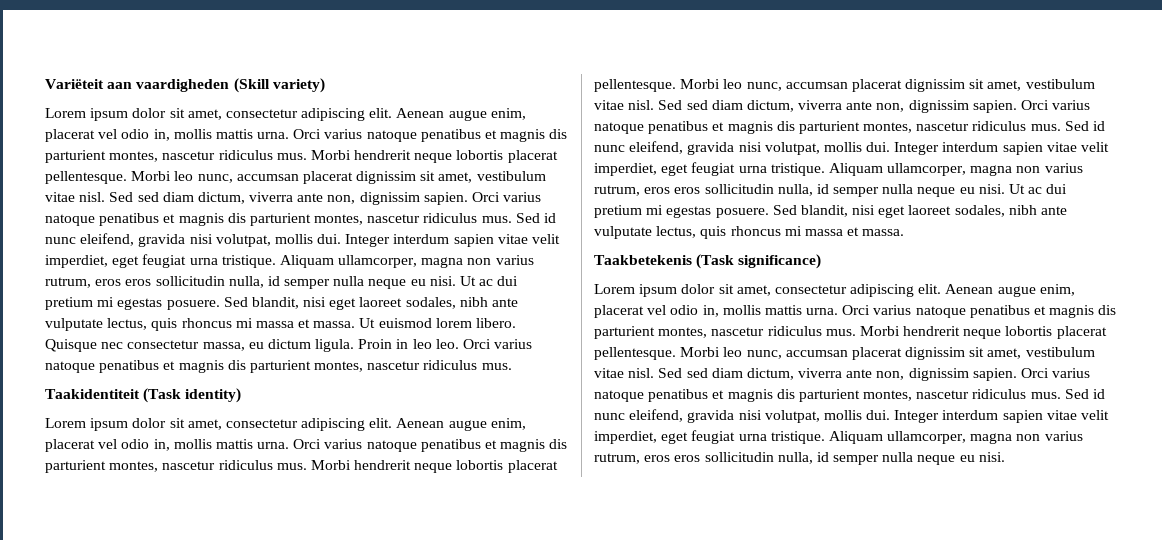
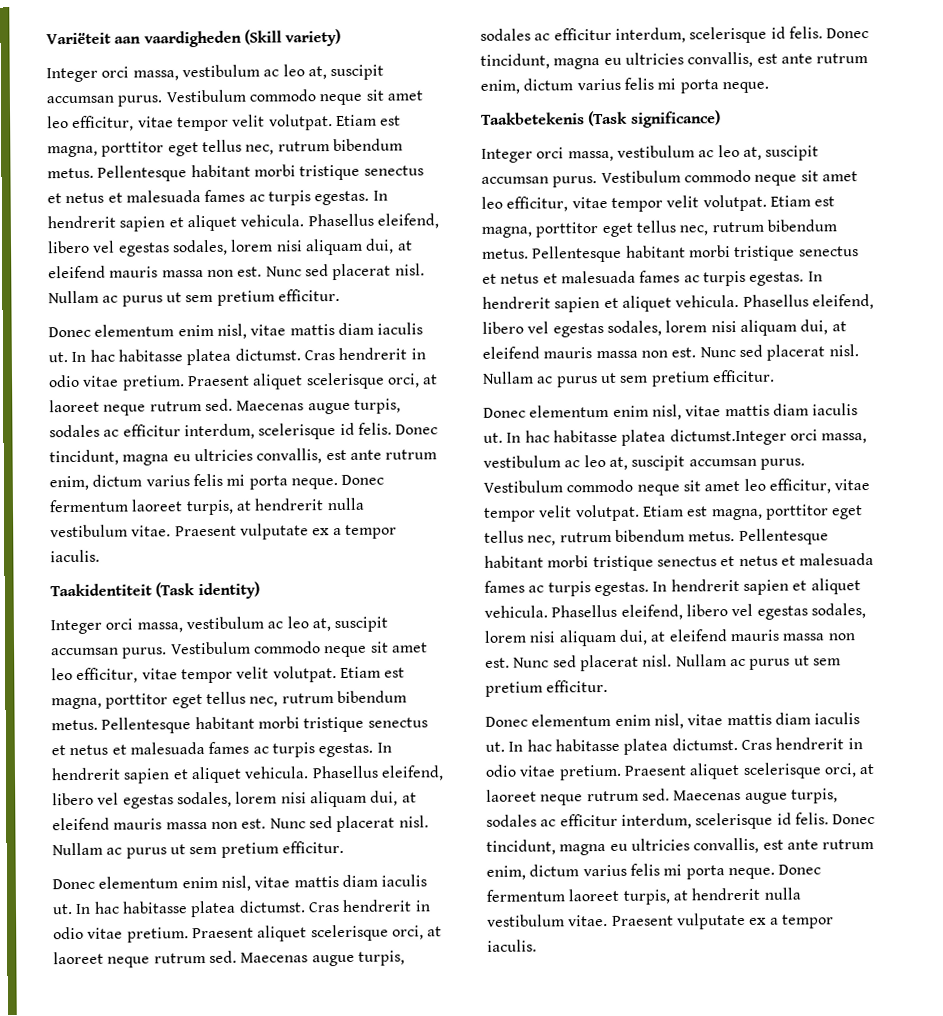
[45,108,526,121] [45,129,568,142] [45,150,558,163] [45,171,546,184] [45,192,542,205] [45,213,557,226] [45,233,561,247] [45,254,534,268] [45,276,519,289] [45,297,519,310] [45,318,517,331] [45,339,533,352] [45,360,512,373] [45,388,242,403] [45,418,526,431] [45,439,568,452] [45,460,558,473] [594,79,1095,92] [594,100,1091,113] [594,121,1106,134] [594,141,1110,155] [594,162,1083,176] [594,184,1068,197] [594,205,1068,218] [594,226,905,239] [594,254,822,269] [594,284,1075,297] [594,305,1117,318] [594,326,1107,339] [594,347,1095,360] [594,368,1091,381] [594,389,1106,402] [594,409,1110,423] [594,430,1083,444] [594,452,1005,465] Lorem ipsum dolor sit amet, consectetur adipiscing elit. Aenean augue enim, placerat vel odio in, mollis mattis urna. Orci varius natoque penatibus et magnis dis parturient montes, nascetur ridiculus mus. Morbi hendrerit neque lobortis placerat pellentesque. Morbi leo nunc, accumsan placerat dignissim sit amet, vestibulum vitae nisl. Sed sed diam dictum, viverra ante non, dignissim sapien. Orci varius natoque penatibus et magnis dis parturient montes, nascetur ridiculus mus. Sed id nunc eleifend, gravida nisi volutpat, mollis dui. Integer interdum sapien vitae velit imperdiet, eget feugiat urna tristique. Aliquam ullamcorper, magna non varius rutrum, eros eros sollicitudin nulla, id semper nulla neque eu nisi. Ut ac dui pretium mi egestas posuere. Sed blandit, nisi eget laoreet sodales, nibh ante vulputate lectus, quis rhoncus mi massa et massa. Ut euismod lorem libero. Quisque nec consectetur massa, eu dictum ligula. Proin in leo leo. Orci varius natoque penatibus et magnis dis parturient montes, nascetur ridiculus mus. // Taakidentiteit (Task identity) // Lorem ipsum dolor sit amet, consectetur adipiscing elit. Aenean augue enim, placerat vel odio in, mollis mattis urna. Orci varius natoque penatibus et magnis dis parturient montes, nascetur ridiculus mus. Morbi hendrerit neque lobortis placerat pellentesque. Morbi leo nunc, accumsan placerat dignissim sit amet, vestibulum vitae nisl. Sed sed diam dictum, viverra ante non, dignissim sapien. Orci varius natoque penatibus et magnis dis parturient montes, nascetur ridiculus mus. Sed id nunc eleifend, gravida nisi volutpat, mollis dui. Integer interdum sapien vitae velit imperdiet, eget feugiat urna tristique. Aliquam ullamcorper, magna non varius rutrum, eros eros sollicitudin nulla, id semper nulla neque eu nisi. Ut ac dui pretium mi egestas posuere. Sed blandit, nisi eget laoreet sodales, nibh ante vulputate lectus, quis rhoncus mi massa et massa. // Taakbetekenis (Task significance) // Lorem ipsum dolor sit amet, consectetur adipiscing elit. Aenean augue enim, placerat vel odio in, mollis mattis urna. Orci varius natoque penatibus et magnis dis parturient montes, nascetur ridiculus mus. Morbi hendrerit neque lobortis placerat pellentesque. Morbi leo nunc, accumsan placerat dignissim sit amet, vestibulum vitae nisl. Sed sed diam dictum, viverra ante non, dignissim sapien. Orci varius natoque penatibus et magnis dis parturient montes, nascetur ridiculus mus. Sed id nunc eleifend, gravida nisi volutpat, mollis dui. Integer interdum sapien vitae velit imperdiet, eget feugiat urna tristique. Aliquam ullamcorper, magna non varius rutrum, eros eros sollicitudin nulla, id semper nulla neque eu nisi. -> [46,64,385,83] [46,89,423,107] [47,114,402,132] [47,138,403,158] [47,164,424,182] [47,189,388,206] [47,213,439,232] [47,238,413,257] [48,263,425,281] [48,288,340,307] [48,322,424,339] [48,347,426,366] [48,372,439,391] [49,398,401,416] [49,422,439,440] [49,448,438,466] [49,473,385,491] [49,497,365,516] [50,523,397,540] [50,549,100,563] [50,581,260,600] [50,616,389,635] [51,641,428,659] [51,666,406,684] [51,690,407,710] [51,716,428,734] [51,741,392,758] [51,765,444,784] [52,790,417,809] [52,815,429,833] [52,840,344,859] [52,874,428,891] [52,899,431,918] [53,924,443,943] [53,950,405,968] [480,26,870,44] [480,51,869,70] [480,77,769,94] [481,110,721,128] [481,144,820,163] [481,169,858,188] [481,194,836,212] [481,219,837,238] [482,245,859,263] [482,270,823,287] [482,293,874,313] [482,319,847,338] [482,344,859,361] [482,369,775,388] [483,403,859,420] [483,428,868,446] [483,454,805,471] [483,478,871,496] [483,504,864,522] [484,528,829,546] [484,552,875,572] [484,578,861,597] [484,603,866,620] [484,629,856,647] [485,654,841,672] [485,679,609,697] [485,712,861,729] [485,737,863,755] [485,762,876,781] [486,788,838,806] [486,812,876,830] [486,837,875,856] [486,863,822,880] [486,887,801,905] [487,912,834,930] [487,939,537,952] Integer orci massa, vestibulum ac leo at, suscipit accumsan purus. Vestibulum commodo neque sit amet leo efficitur, vitae tempor velit volutpat. Etiam est magna, porttitor eget tellus nec, rutrum bibendum metus. Pellentesque habitant morbi tristique senectus et netus et malesuada fames ac turpis egestas. In hendrerit sapien et aliquet vehicula. Phasellus eleifend, libero vel egestas sodales, lorem nisi aliquam dui, at eleifend mauris massa non est. Nunc sed placerat nisl. Nullam ac purus ut sem pretium efficitur. // Donec elementum enim nisl, vitae mattis diam iaculis ut. In hac habitasse platea dictumst. Cras hendrerit in odio vitae pretium. Praesent aliquet scelerisque orci, at laoreet neque rutrum sed. Maecenas augue turpis, sodales ac efficitur interdum, scelerisque id felis. Donec tincidunt, magna eu ultricies convallis, est ante rutrum enim, dictum varius felis mi porta neque. Donec fermentum laoreet turpis, at hendrerit nulla vestibulum vitae. Praesent vulputate ex a tempor iaculis. // Taakidentiteit (Task identity) // Integer orci massa, vestibulum ac leo at, suscipit accumsan purus. Vestibulum commodo neque sit amet leo efficitur, vitae tempor velit volutpat. Etiam est magna, porttitor eget tellus nec, rutrum bibendum metus. Pellentesque habitant morbi tristique senectus et netus et malesuada fames ac turpis egestas. In hendrerit sapien et aliquet vehicula. Phasellus eleifend, libero vel egestas sodales, lorem nisi aliquam dui, at eleifend mauris massa non est. Nunc sed placerat nisl. Nullam ac purus ut sem pretium efficitur. // Donec elementum enim nisl, vitae mattis diam iaculis ut. In hac habitasse platea dictumst. Cras hendrerit in odio vitae pretium. Praesent aliquet scelerisque orci, at laoreet neque rutrum sed. Maecenas augue turpis, sodales ac efficitur interdum, scelerisque id felis. Donec tincidunt, magna eu ultricies convallis, est ante rutrum enim, dictum varius felis mi porta neque. // Taakbetekenis (Task significance) // Integer orci massa, vestibulum ac leo at, suscipit accumsan purus. Vestibulum commodo neque sit amet leo efficitur, vitae tempor velit volutpat. Etiam est magna, porttitor eget tellus nec, rutrum bibendum metus. Pellentesque habitant morbi tristique senectus et netus et malesuada fames ac turpis egestas. In hendrerit sapien et aliquet vehicula. Phasellus eleifend, libero vel egestas sodales, lorem nisi aliquam dui, at eleifend mauris massa non est. Nunc sed placerat nisl. Nullam ac purus ut sem pretium efficitur. // Donec elementum enim nisl, vitae mattis diam iaculis ut. In hac habitasse platea dictumst.Integer orci massa, vestibulum ac leo at, suscipit accumsan purus. Vestibulum commodo neque sit amet leo efficitur, vitae tempor velit volutpat. Etiam est magna, porttitor eget tellus nec, rutrum bibendum metus. Pellentesque habitant morbi tristique senectus et netus et malesuada fames ac turpis egestas. In hendrerit sapien et aliquet vehicula. Phasellus eleifend, libero vel egestas sodales, lorem nisi aliquam dui, at eleifend mauris massa non est. Nunc sed placerat nisl. Nullam ac purus ut sem pretium efficitur. // Donec elementum enim nisl, vitae mattis diam iaculis ut. In hac habitasse platea dictumst. Cras hendrerit in odio vitae pretium. Praesent aliquet scelerisque orci, at laoreet neque rutrum sed. Maecenas augue turpis, sodales ac efficitur interdum, scelerisque id felis. Donec tincidunt, magna eu ultricies convallis, est ante rutrum enim, dictum varius felis mi porta neque. Donec fermentum laoreet turpis, at hendrerit nulla vestibulum vitae. Praesent vulputate ex a tempor iaculis.

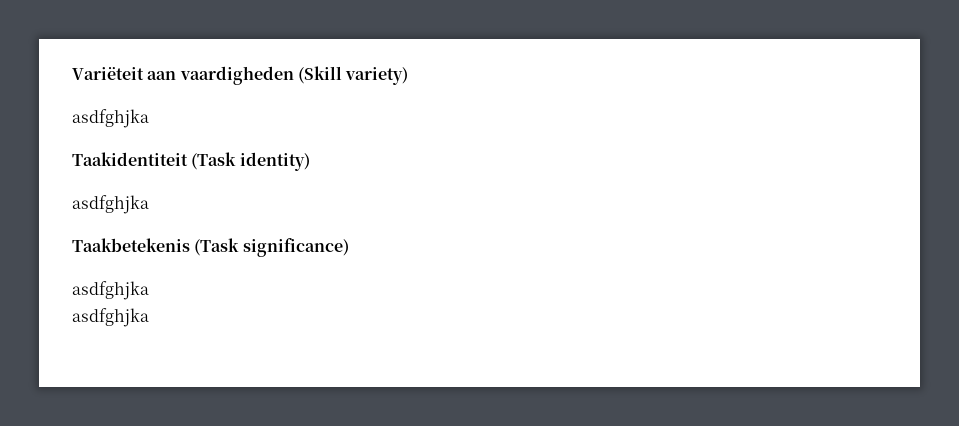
[46,64,385,83] [46,89,423,107] [47,114,402,132] [47,138,403,158] [47,164,424,182] [47,189,388,206] [47,213,439,232] [47,238,413,257] [48,263,425,281] [48,288,340,307] [48,322,424,339] [48,347,426,366] [48,372,439,391] [49,398,401,416] [49,422,439,440] [49,448,438,466] [49,473,385,491] [49,497,365,516] [50,523,397,540] [50,549,100,563] [50,581,260,600] [50,616,389,635] [51,641,428,659] [51,666,406,684] [51,690,407,710] [51,716,428,734] [51,741,392,758] [51,765,444,784] [52,790,417,809] [52,815,429,833] [52,840,344,859] [52,874,428,891] [52,899,431,918] [53,924,443,943] [53,950,405,968] [480,26,870,44] [480,51,869,70] [480,77,769,94] [481,110,721,128] [481,144,820,163] [481,169,858,188] [481,194,836,212] [481,219,837,238] [482,245,859,263] [482,270,823,287] [482,293,874,313] [482,319,847,338] [482,344,859,361] [482,369,775,388] [483,403,859,420] [483,428,868,446] [483,454,805,471] [483,478,871,496] [483,504,864,522] [484,528,829,546] [484,552,875,572] [484,578,861,597] [484,603,866,620] [484,629,856,647] [485,654,841,672] [485,679,609,697] [485,712,861,729] [485,737,863,755] [485,762,876,781] [486,788,838,806] [486,812,876,830] [486,837,875,856] [486,863,822,880] [486,887,801,905] [487,912,834,930] [487,939,537,952] Integer orci massa, vestibulum ac leo at, suscipit accumsan purus. Vestibulum commodo neque sit amet leo efficitur, vitae tempor velit volutpat. Etiam est magna, porttitor eget tellus nec, rutrum bibendum metus. Pellentesque habitant morbi tristique senectus et netus et malesuada fames ac turpis egestas. In hendrerit sapien et aliquet vehicula. Phasellus eleifend, libero vel egestas sodales, lorem nisi aliquam dui, at eleifend mauris massa non est. Nunc sed placerat nisl. Nullam ac purus ut sem pretium efficitur. // Donec elementum enim nisl, vitae mattis diam iaculis ut. In hac habitasse platea dictumst. Cras hendrerit in odio vitae pretium. Praesent aliquet scelerisque orci, at laoreet neque rutrum sed. Maecenas augue turpis, sodales ac efficitur interdum, scelerisque id felis. Donec tincidunt, magna eu ultricies convallis, est ante rutrum enim, dictum varius felis mi porta neque. Donec fermentum laoreet turpis, at hendrerit nulla vestibulum vitae. Praesent vulputate ex a tempor iaculis. // Taakidentiteit (Task identity) // Integer orci massa, vestibulum ac leo at, suscipit accumsan purus. Vestibulum commodo neque sit amet leo efficitur, vitae tempor velit volutpat. Etiam est magna, porttitor eget tellus nec, rutrum bibendum metus. Pellentesque habitant morbi tristique senectus et netus et malesuada fames ac turpis egestas. In hendrerit sapien et aliquet vehicula. Phasellus eleifend, libero vel egestas sodales, lorem nisi aliquam dui, at eleifend mauris massa non est. Nunc sed placerat nisl. Nullam ac purus ut sem pretium efficitur. // Donec elementum enim nisl, vitae mattis diam iaculis ut. In hac habitasse platea dictumst. Cras hendrerit in odio vitae pretium. Praesent aliquet scelerisque orci, at laoreet neque rutrum sed. Maecenas augue turpis, sodales ac efficitur interdum, scelerisque id felis. Donec tincidunt, magna eu ultricies convallis, est ante rutrum enim, dictum varius felis mi porta neque. // Taakbetekenis (Task significance) // Integer orci massa, vestibulum ac leo at, suscipit accumsan purus. Vestibulum commodo neque sit amet leo efficitur, vitae tempor velit volutpat. Etiam est magna, porttitor eget tellus nec, rutrum bibendum metus. Pellentesque habitant morbi tristique senectus et netus et malesuada fames ac turpis egestas. In hendrerit sapien et aliquet vehicula. Phasellus eleifend, libero vel egestas sodales, lorem nisi aliquam dui, at eleifend mauris massa non est. Nunc sed placerat nisl. Nullam ac purus ut sem pretium efficitur. // Donec elementum enim nisl, vitae mattis diam iaculis ut. In hac habitasse platea dictumst.Integer orci massa, vestibulum ac leo at, suscipit accumsan purus. Vestibulum commodo neque sit amet leo efficitur, vitae tempor velit volutpat. Etiam est magna, porttitor eget tellus nec, rutrum bibendum metus. Pellentesque habitant morbi tristique senectus et netus et malesuada fames ac turpis egestas. In hendrerit sapien et aliquet vehicula. Phasellus eleifend, libero vel egestas sodales, lorem nisi aliquam dui, at eleifend mauris massa non est. Nunc sed placerat nisl. Nullam ac purus ut sem pretium efficitur. // Donec elementum enim nisl, vitae mattis diam iaculis ut. In hac habitasse platea dictumst. Cras hendrerit in odio vitae pretium. Praesent aliquet scelerisque orci, at laoreet neque rutrum sed. Maecenas augue turpis, sodales ac efficitur interdum, scelerisque id felis. Donec tincidunt, magna eu ultricies convallis, est ante rutrum enim, dictum varius felis mi porta neque. Donec fermentum laoreet turpis, at hendrerit nulla vestibulum vitae. Praesent vulputate ex a tempor iaculis. -> [72,109,149,128] [72,152,310,171] [72,195,149,214] [72,238,349,257] [72,281,149,300] [72,308,149,327] asdfghjka // Taakidentiteit (Task identity) // asdfghjka // Taakbetekenis (Task significance) // asdfghjka // asdfghjka

